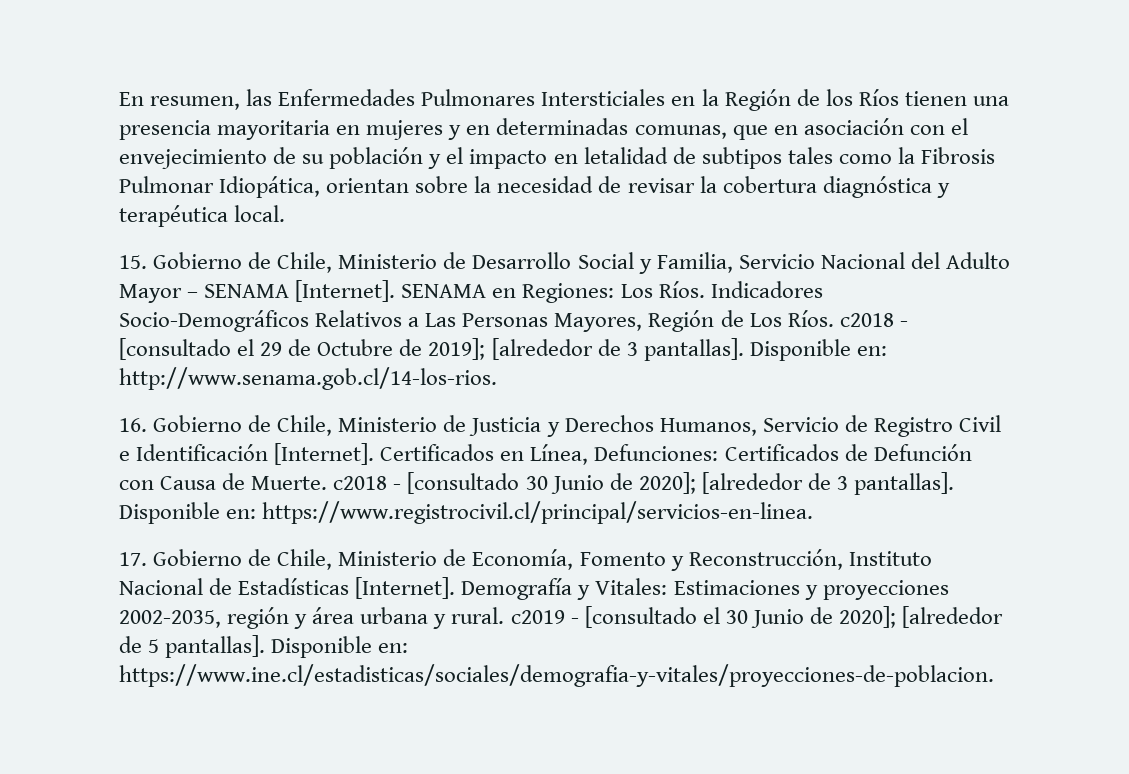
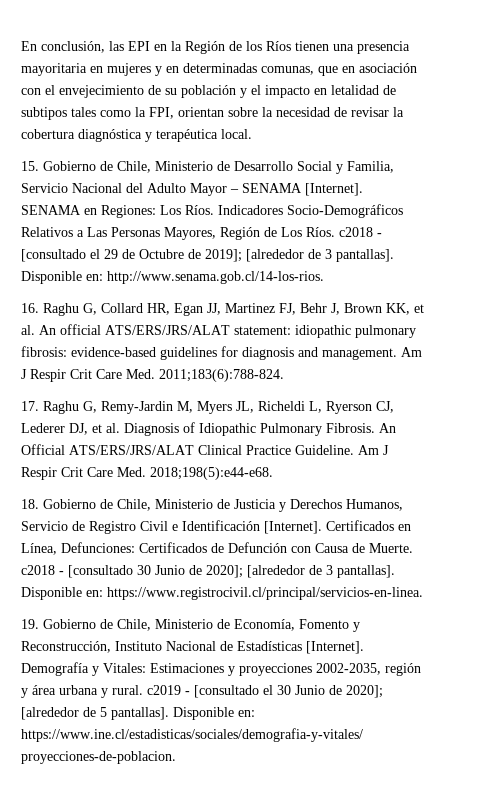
[150,89,666,110] resumen, las Enfermedades Pulmonares Intersticiales -> [41,41,150,53] conclusión, las EPI
[921,147,996,164] [119,176,321,198] Fibrosis Pulmonar Idiopática, -> [149,107,174,119] FPI,
(147, 425) none -> [43,303,424,316] [21,324,416,338] [21,346,422,360] [21,369,284,382] [21,401,394,414] [21,422,396,436] [21,444,389,455] [21,467,273,480] [21,499,39,509] Raghu G, Collard HR, Egan JJ, Martinez FJ, Behr J, Brown KK, et al. An official ATS/ERS/JRS/ALAT statement: idiopathic pulmonary fibrosis: evidence-based guidelines for diagnosis and management. Am J Respir Crit Care Med. 2011;183(6):788-824. // 17. Raghu G, Remy-Jardin M, Myers JL, Richeldi L, Ryerson CJ, Lederer DJ, et al. Diagnosis of Idiopathic Pulmonary Fibrosis. An Official ATS/ERS/JRS/ALAT Clinical Practice Guideline. Am J Respir Crit Care Med. 2018;198(5):e44-e68. // 18.
[119,552,147,566] 17. -> [21,619,39,629] 19.

